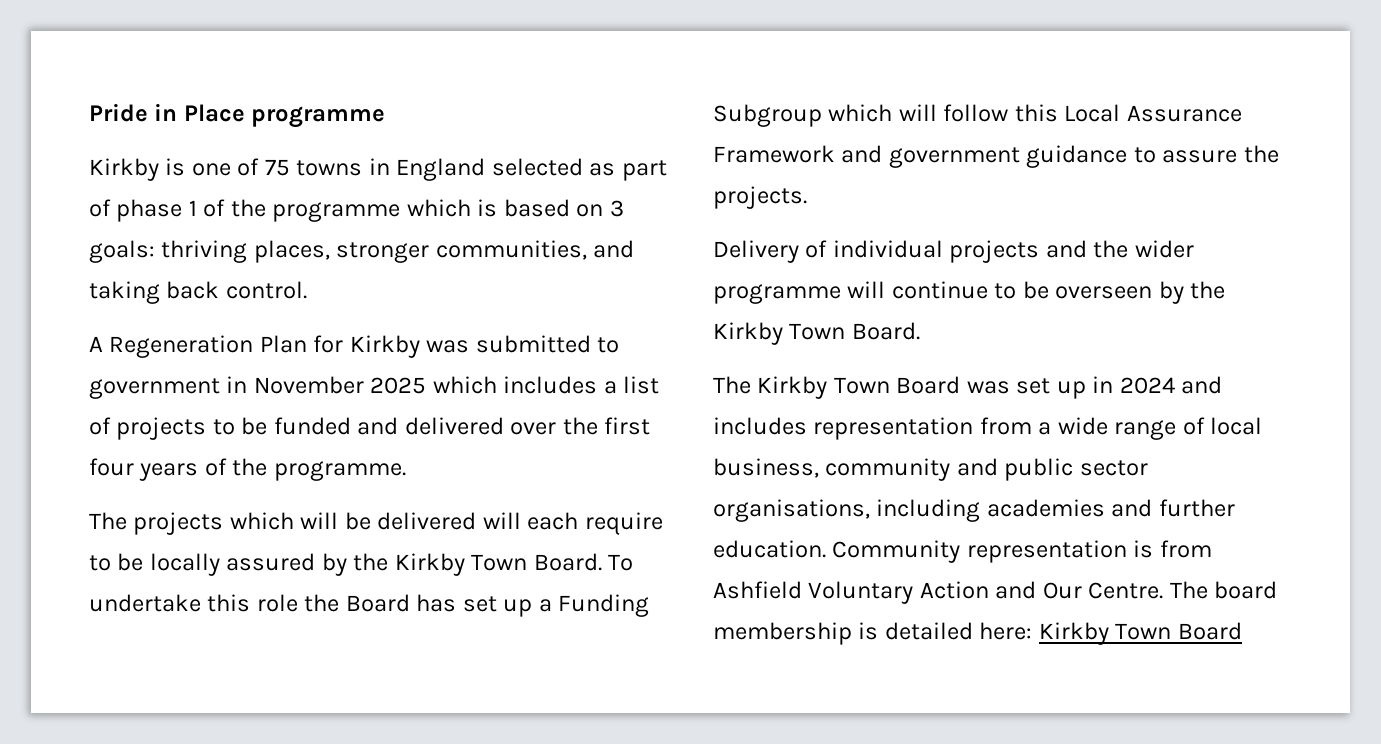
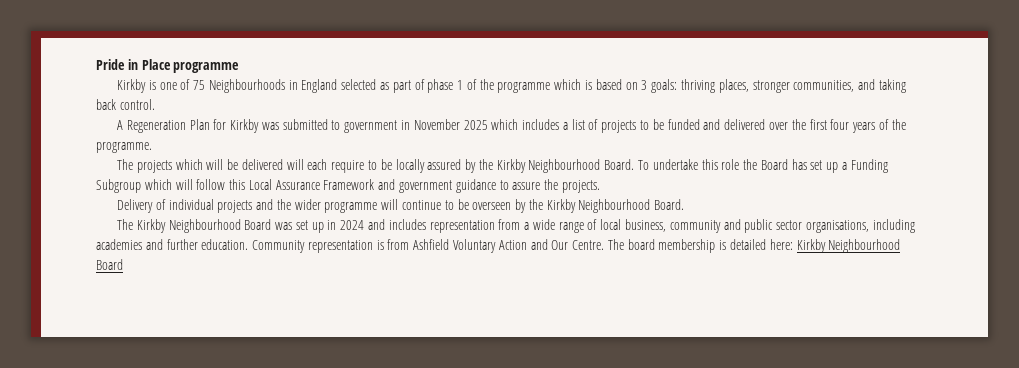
[296,160,363,176] towns -> [208,79,285,93] Neighbourhoods
[471,554,528,571] Town -> [528,159,601,173] Neighbourhood
[789,323,846,340] Town -> [578,199,651,213] Neighbourhood
[833,377,890,394] Town -> [168,219,241,233] Neighbourhood
[1115,623,1172,640] Town -> [828,239,901,253] Neighbourhood

